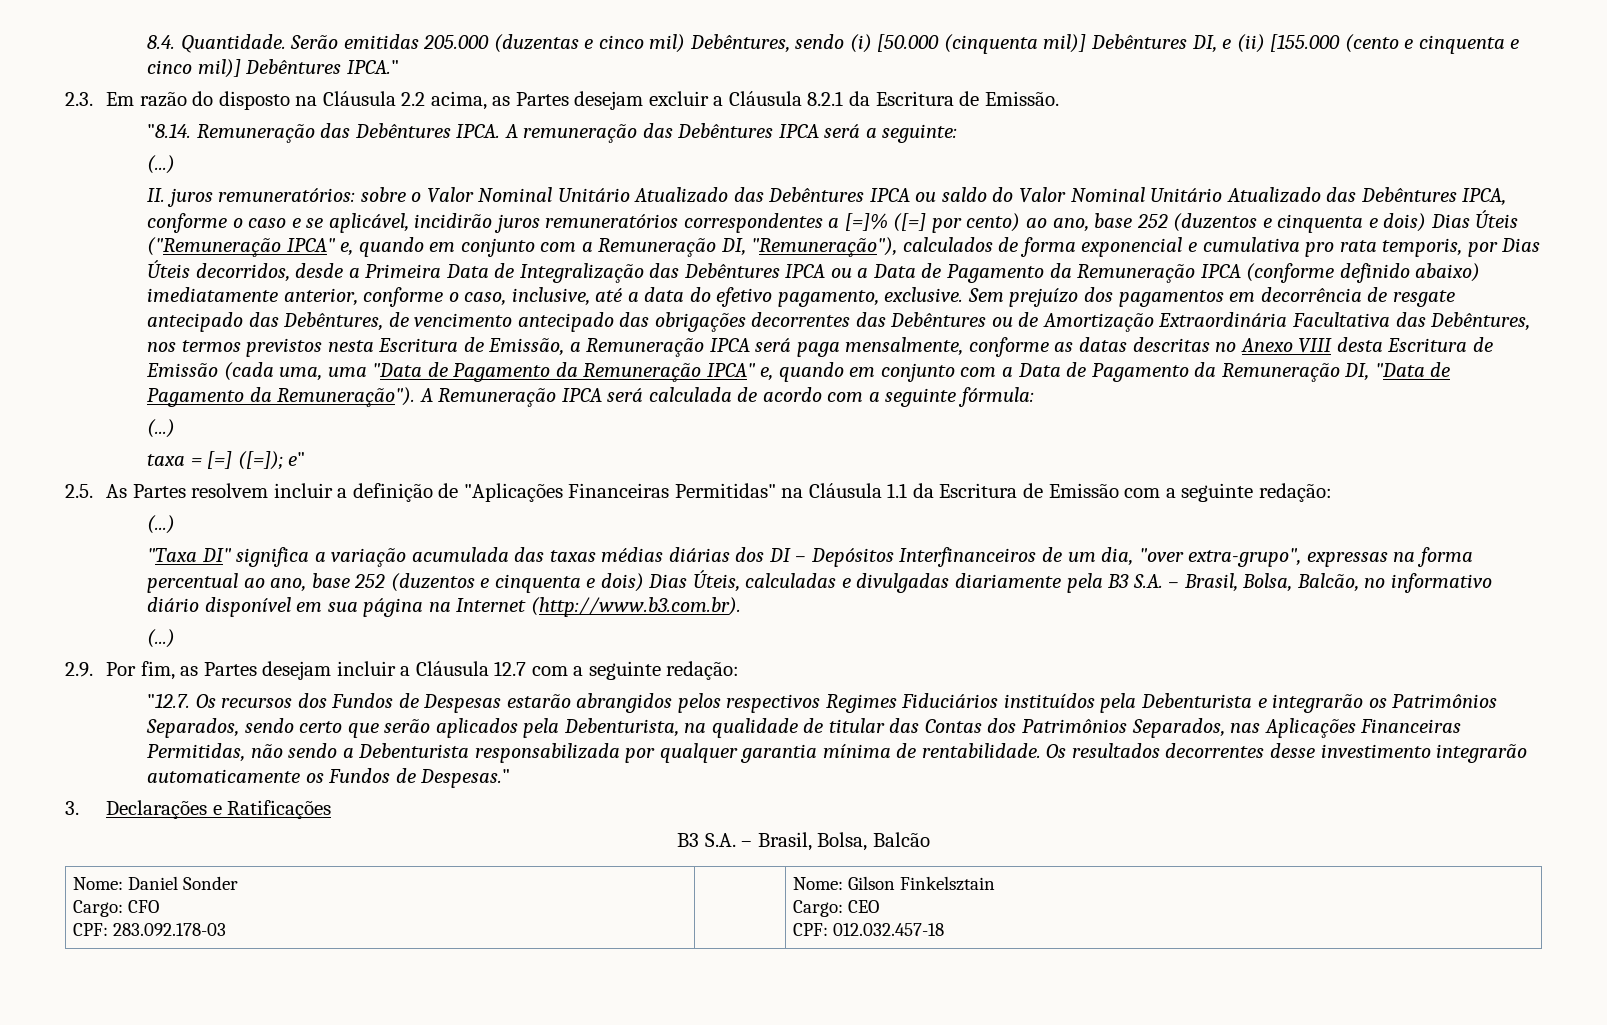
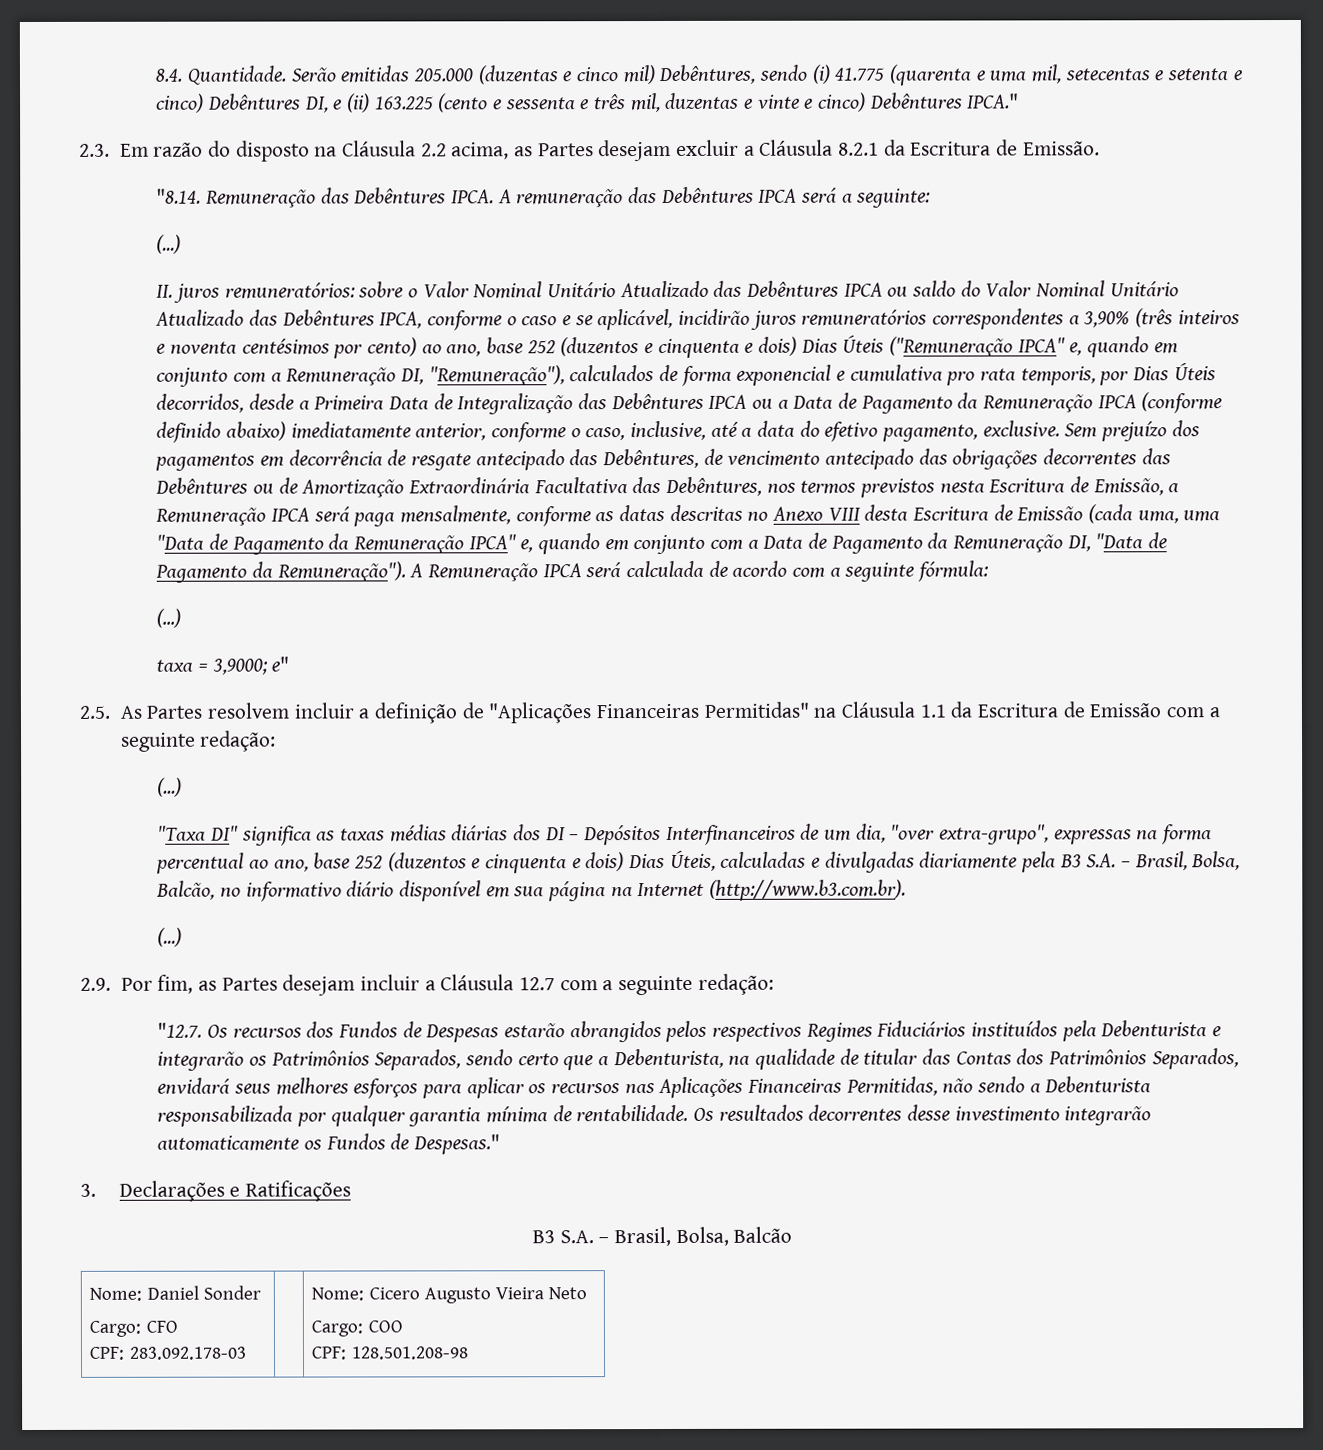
[877,34,1087,54] [50.000 (cinquenta mil)] -> [834,64,1242,86] [156,93,205,113] 41.775 (quarenta e uma mil, setecentas e setenta e cinco)
[1270,34,1341,52] [155.000 -> [374,96,434,110] 163.225
[1418,35,1520,54] [146,59,241,78] cinquenta e cinco mil)] -> [505,92,866,113] sessenta e três mil, duzentas e vinte e cinco)
[844,213,927,232] [=]% ([=] -> [1083,308,1240,328] [156,338,330,355] 3,90% (três inteiros e noventa centésimos
[207,451,283,470] [=] ([=]); -> [211,658,268,675] 3,9000;
[314,547,545,567] a variação acumulada das -> [316,830,336,841] as
[384,718,560,738] serão aplicados pela -> [597,1056,609,1066] a
(1225, 728) none -> [157,1077,620,1099] envidará seus melhores esforços para aplicar os recursos
[848,876,996,891] [793,900,880,917] [793,923,945,936] Gilson Finkelsztain // Cargo: CEO // CPF: 012.032.457-18 -> [368,1287,587,1304] [311,1320,403,1337] [311,1346,468,1360] Cicero Augusto Vieira Neto // Cargo: COO // CPF: 128.501.208-98

